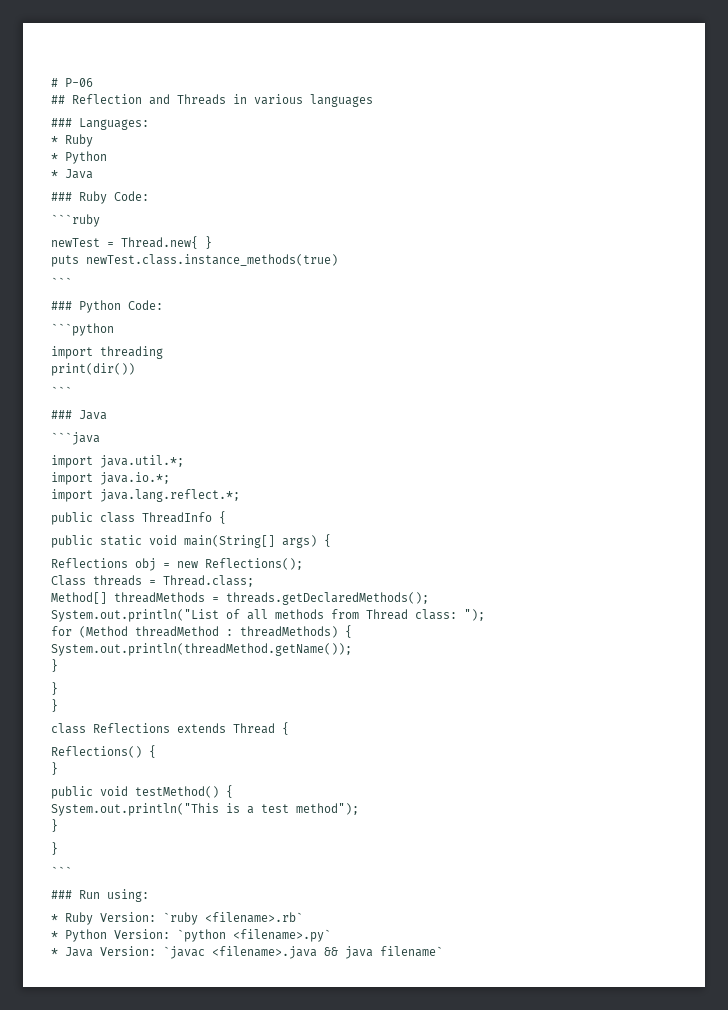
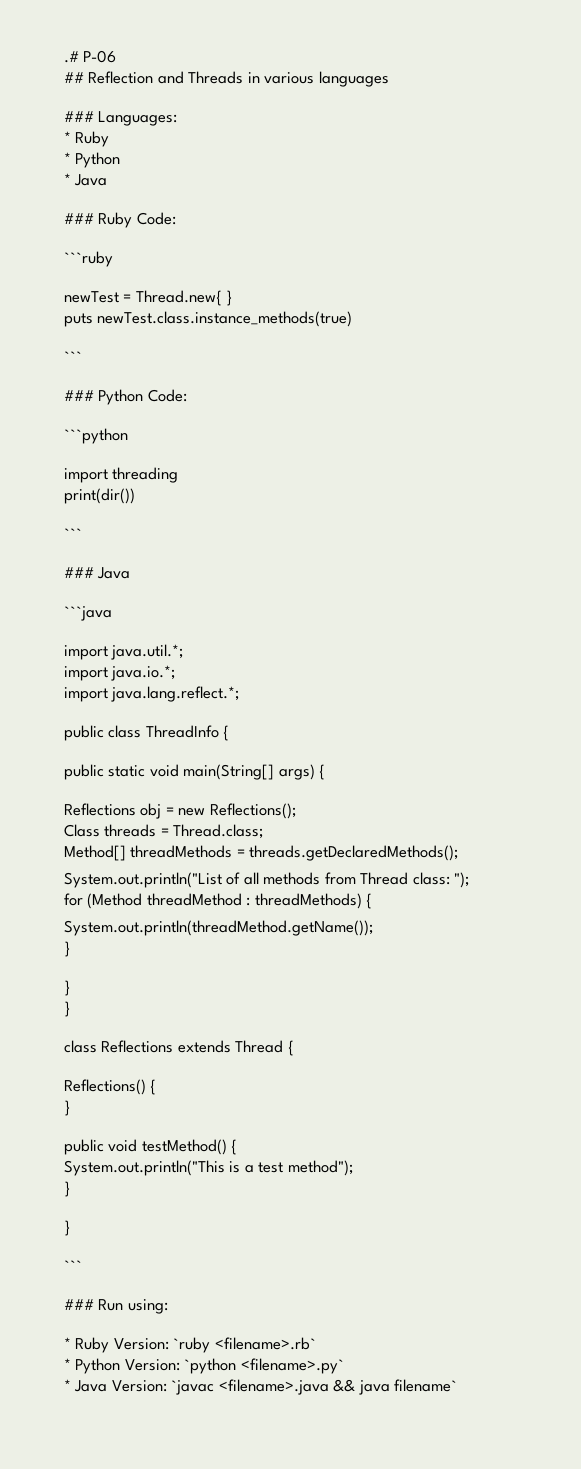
[51,78,58,87] # -> [64,51,79,63] .#

